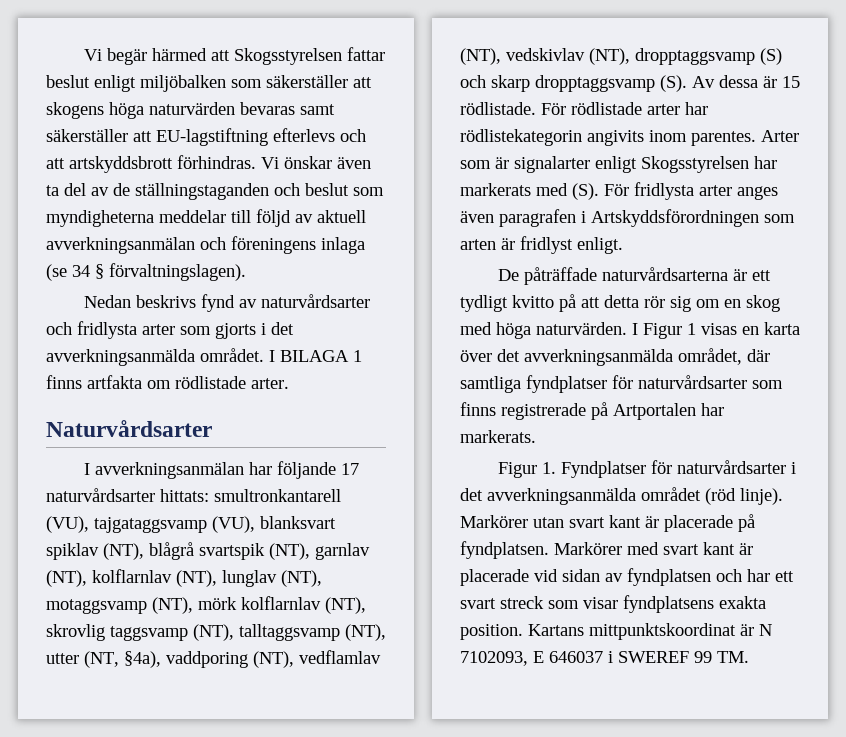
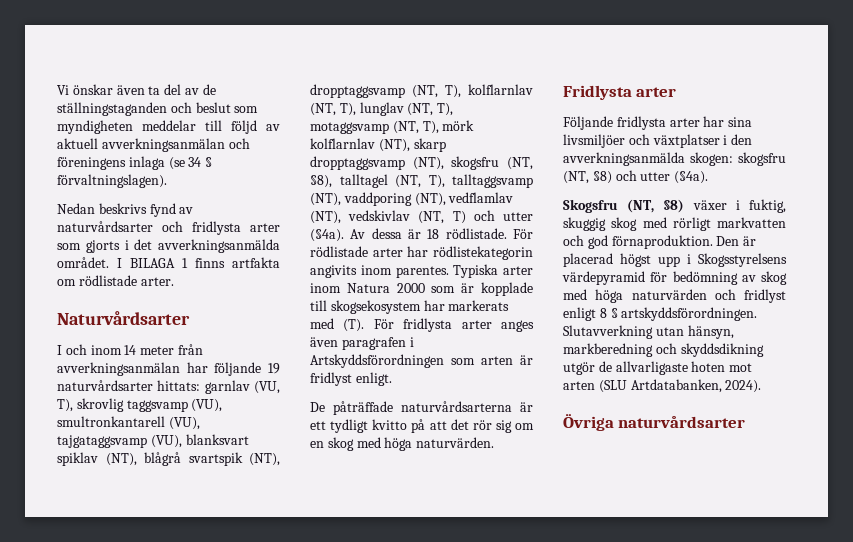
[84,47,386,65] [46,75,372,92] [46,102,335,119] [46,128,366,146] [46,155,279,173] Vi begär härmed att Skogsstyrelsen fattar beslut enligt miljöbalken som säkerställer att skogens höga naturvärden bevaras samt säkerställer att EU-lagstiftning efterlevs och att artskyddsbrott förhindras. Vi -> [57,85,69,95] Vi
[46,210,154,227] myndigheterna -> [57,120,133,134] myndigheten
(91, 469) none -> [65,344,203,355] och inom 14 meter från
[341,463,360,475] 17 -> [268,363,280,374] 19
(209, 495) none -> [204,380,280,394] [57,398,223,412] garnlav (VU, T), skrovlig taggsvamp (VU),
[315,543,370,560] [46,569,322,587] [46,596,366,614] [46,624,386,641] [46,651,161,668] garnlav (NT), kolflarnlav (NT), lunglav (NT), motaggsvamp (NT), mörk kolflarnlav (NT), skrovlig taggsvamp (NT), talltaggsvamp (NT), utter (NT, §4a), -> [310,84,533,98] [310,102,454,116] [310,120,475,134] [310,138,446,152] [310,156,533,170] [310,174,533,188] [310,193,341,206] dropptaggsvamp (NT, T), kolflarnlav (NT, T), lunglav (NT, T), motaggsvamp (NT, T), mörk kolflarnlav (NT), skarp dropptaggsvamp (NT), skogsfru (NT, §8), talltagel (NT, T), talltaggsvamp (NT),
[589,48,782,65] [460,75,687,92] (NT), dropptaggsvamp (S) och skarp dropptaggsvamp (S). -> [418,210,533,224] [310,229,344,242] (NT, T) och utter (§4a).
[782,76,800,88] 15 -> [427,229,440,239] 18
[761,130,799,142] [460,156,749,173] Arter som är signalarter enligt Skogsstyrelsen -> [453,264,533,278] [310,282,533,296] [310,300,421,314] Typiska arter inom Natura 2000 som är kopplade till skogsekosystem
[572,183,599,200] (S). -> [343,319,365,332] (T).
[604,295,639,308] detta -> [450,419,469,430] det
[632,322,800,339] [460,348,770,366] [460,375,783,393] [460,402,724,420] [460,430,536,443] [498,460,797,478] [460,487,783,505] [460,514,755,532] [460,541,753,559] [460,568,794,586] [460,595,766,613] [460,623,772,640] [460,651,749,666] I Figur 1 visas en karta över det avverkningsanmälda området, där samtliga fyndplatser för naturvårdsarter som finns registrerade på Artportalen har markerats. // Figur 1. Fyndplatser för naturvårdsarter i det avverkningsanmälda området (röd linje). Markörer utan svart kant är placerade på fyndplatsen. Markörer med svart kant är placerade vid sidan av fyndplatsen och har ett svart streck som visar fyndplatsens exakta position. Kartans mittpunktskoordinat är N 7102093, E 646037 i SWEREF 99 TM. -> [563,85,677,100] [563,116,753,130] [563,134,753,148] [563,152,786,166] [563,170,709,184] [563,199,786,213] [563,217,786,231] [563,235,757,249] [563,253,787,267] [562,271,787,285] [563,289,786,303] [563,307,758,321] [563,325,734,339] [563,343,764,357] [563,361,753,375] [563,379,762,393] [563,414,746,431] // Fridlysta arter // Följande fridlysta arter har sina livsmiljöer och växtplatser i den avverkningsanmälda skogen: skogsfru (NT, §8) och utter (§4a). // Skogsfru (NT, §8) växer i fuktig, skuggig skog med rörligt markvatten och god förnaproduktion. Den är placerad högst upp i Skogsstyrelsens värdepyramid för bedömning av skog med höga naturvärden och fridlyst enligt 8 § artskyddsförordningen. Slutavverkning utan hänsyn, markberedning och skyddsdikning utgör de allvarligaste hoten mot arten (SLU Artdatabanken, 2024). // Övriga naturvårdsarter

